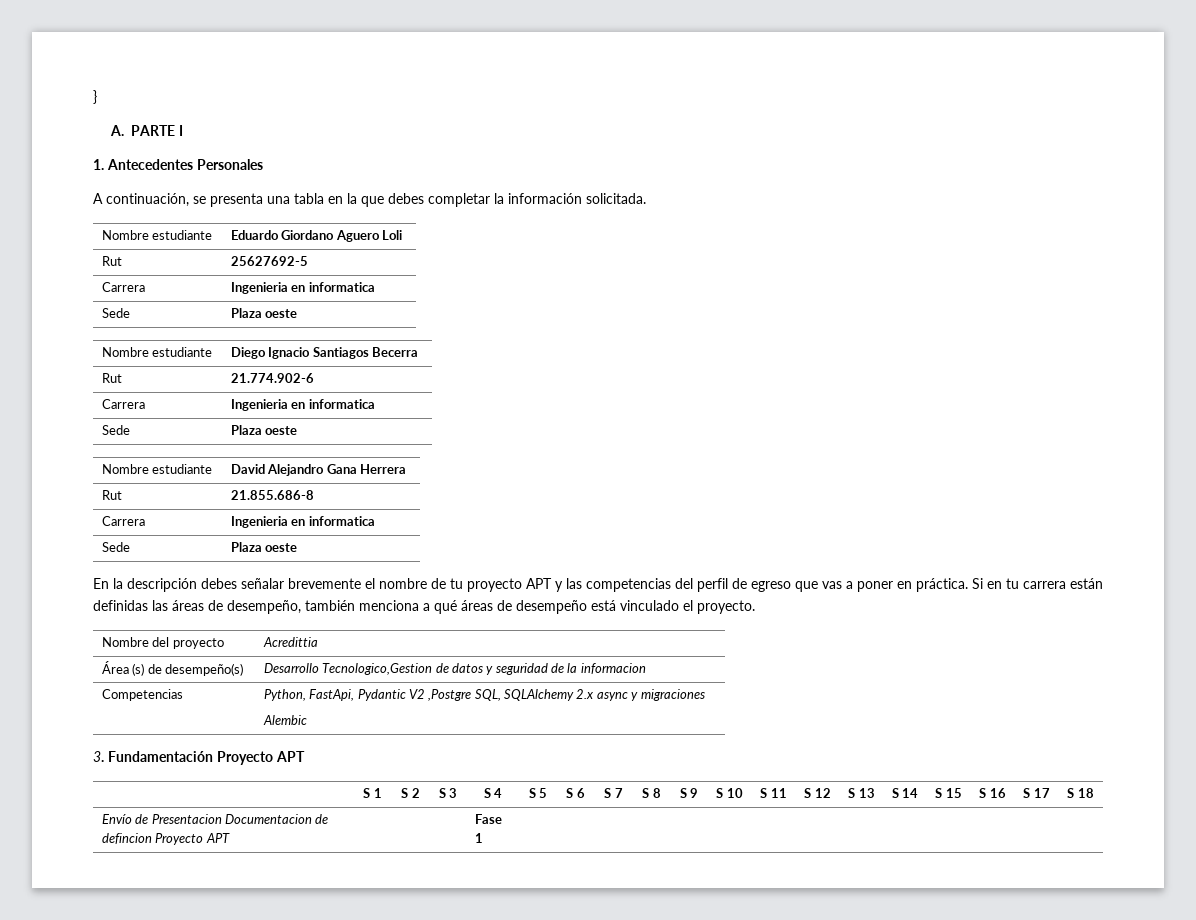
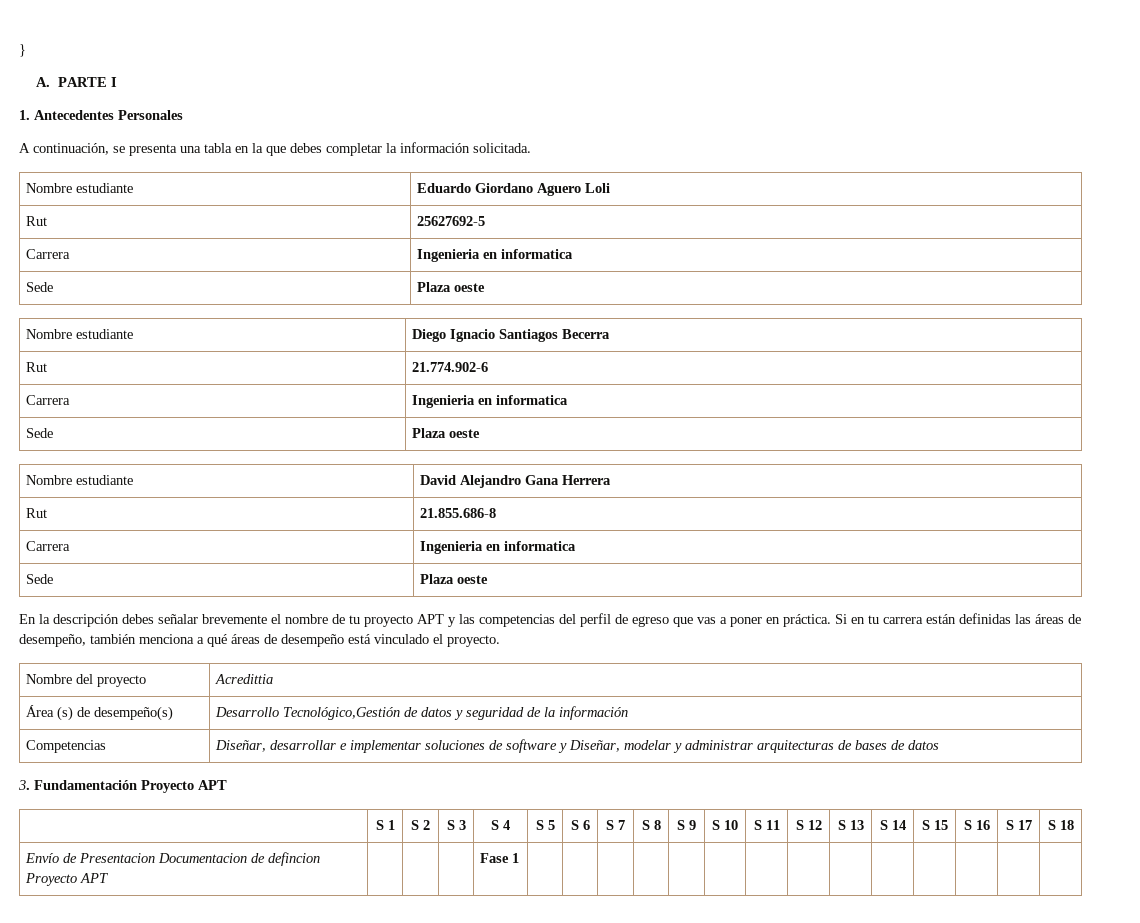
[322,663,433,675] Tecnologico,Gestion -> [283,707,401,720] Tecnológico,Gestión
[580,663,646,674] informacion -> [559,706,629,720] información
[263,689,705,701] [262,715,307,725] Python, FastApi, Pydantic V2 ,Postgre SQL, SQLAlchemy 2.x async y migraciones // Alembic -> [215,739,940,753] Diseñar, desarrollar e implementar soluciones de software y Diseñar, modelar y administrar arquitecturas de bases de datos

